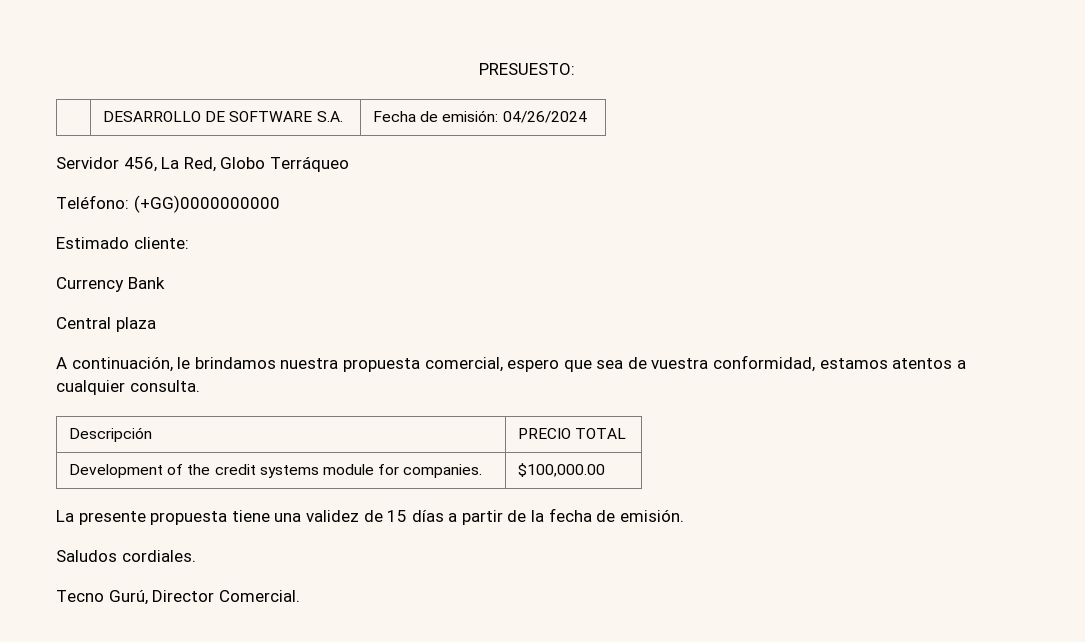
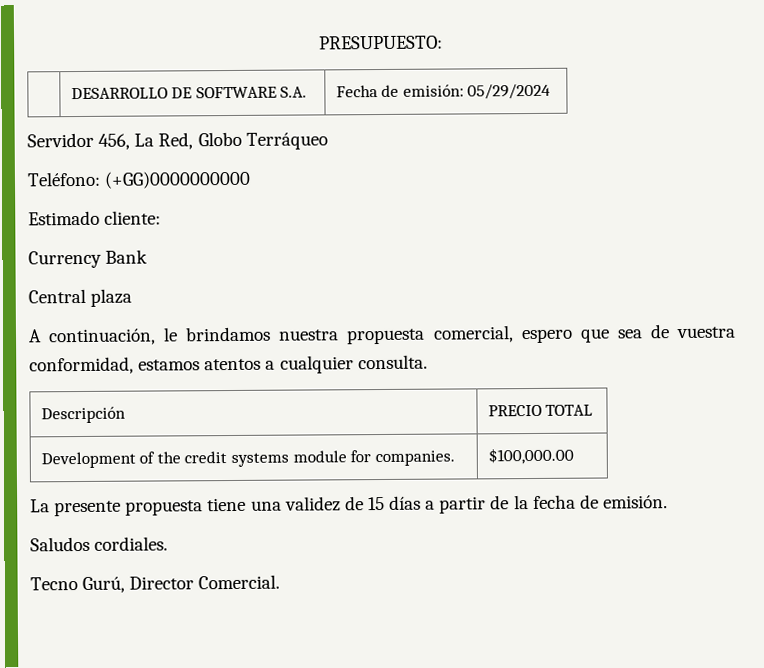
[479,63,575,75] PRESUESTO: -> [318,35,443,50] PRESUPUESTO:
[502,111,587,123] 04/26/2024 -> [467,83,552,100] 05/29/2024

